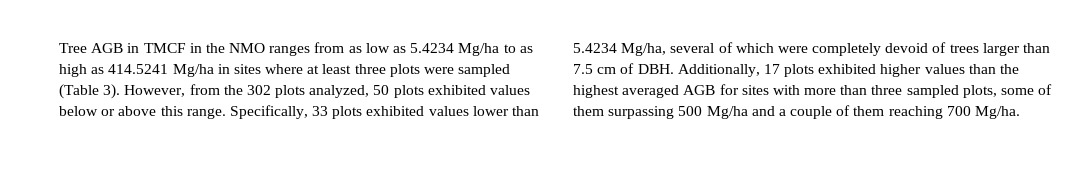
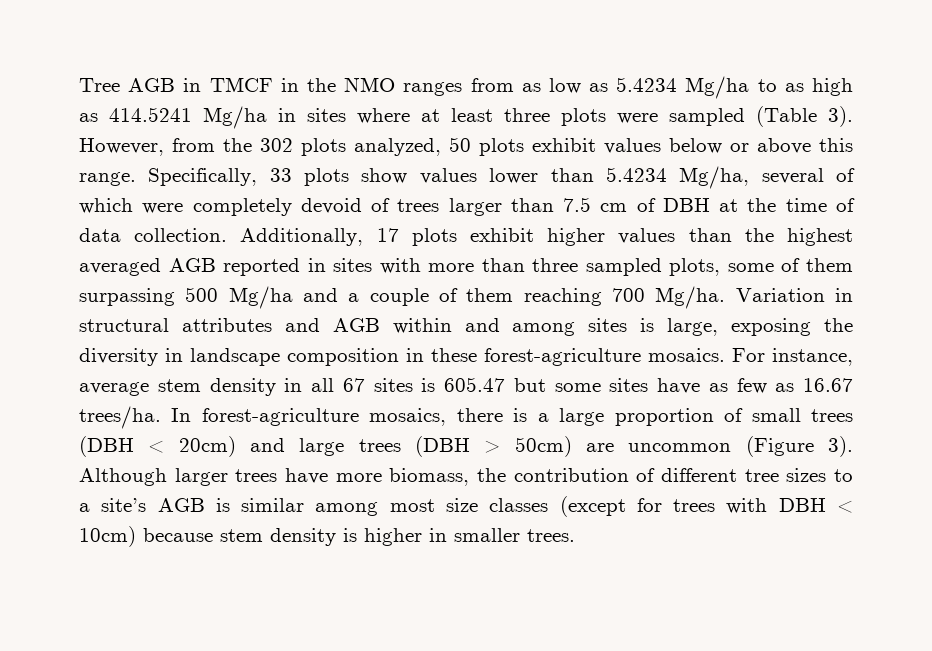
[427,85,486,95] exhibited -> [532,138,596,152] exhibit
[366,106,425,116] exhibited -> [361,168,408,184] show
[637,64,674,74] DBH. -> [662,198,855,212] [79,228,228,242] DBH at the time of data collection.
[818,64,877,74] exhibited -> [469,228,534,242] exhibit
[719,84,739,95] for -> [223,258,326,276] reported in
(1021, 112) none -> [735,288,853,302] [79,318,853,336] [79,348,853,366] [79,377,853,396] [79,406,853,429] [79,436,854,457] [79,468,853,486] [79,496,854,517] [79,526,575,547] Variation in structural attributes and AGB within and among sites is large, exposing the diversity in landscape composition in these forest-agriculture mosaics. For instance, average stem density in all 67 sites is 605.47 but some sites have as few as 16.67 trees/ha. In forest-agriculture mosaics, there is a large proportion of small trees (DBH < 20cm) and large trees (DBH > 50cm) are uncommon (Figure 3). Although larger trees have more biomass, the contribution of different tree sizes to a site’s AGB is similar among most size classes (except for trees with DBH < 10cm) because stem density is higher in smaller trees.

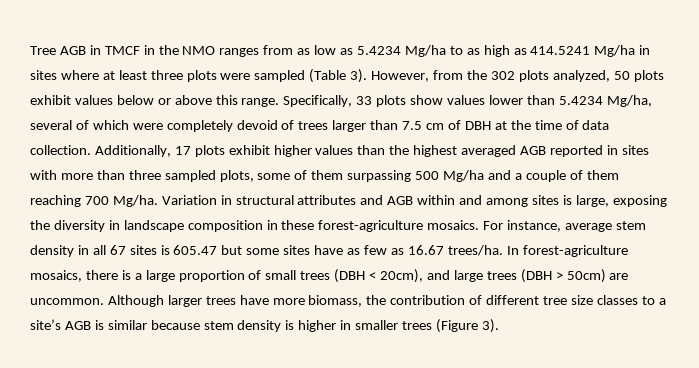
[178,436,236,457] 20cm) -> [380,269,424,283] 20cm),
[628,436,854,457] uncommon (Figure 3). -> [30,298,104,305] uncommon.
[786,468,827,482] sizes -> [570,295,638,305] size classes
[315,496,854,517] [79,526,136,547] among most size classes (except for trees with DBH < 10cm) -> (147, 325) none
[527,529,575,542] trees. -> [402,319,499,333] trees (Figure 3).

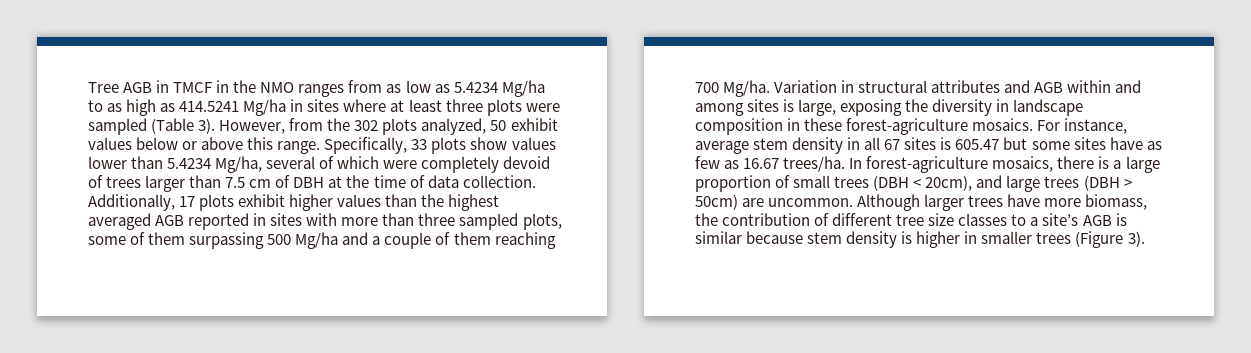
[633,70,664,82] plots -> (507, 125) none

